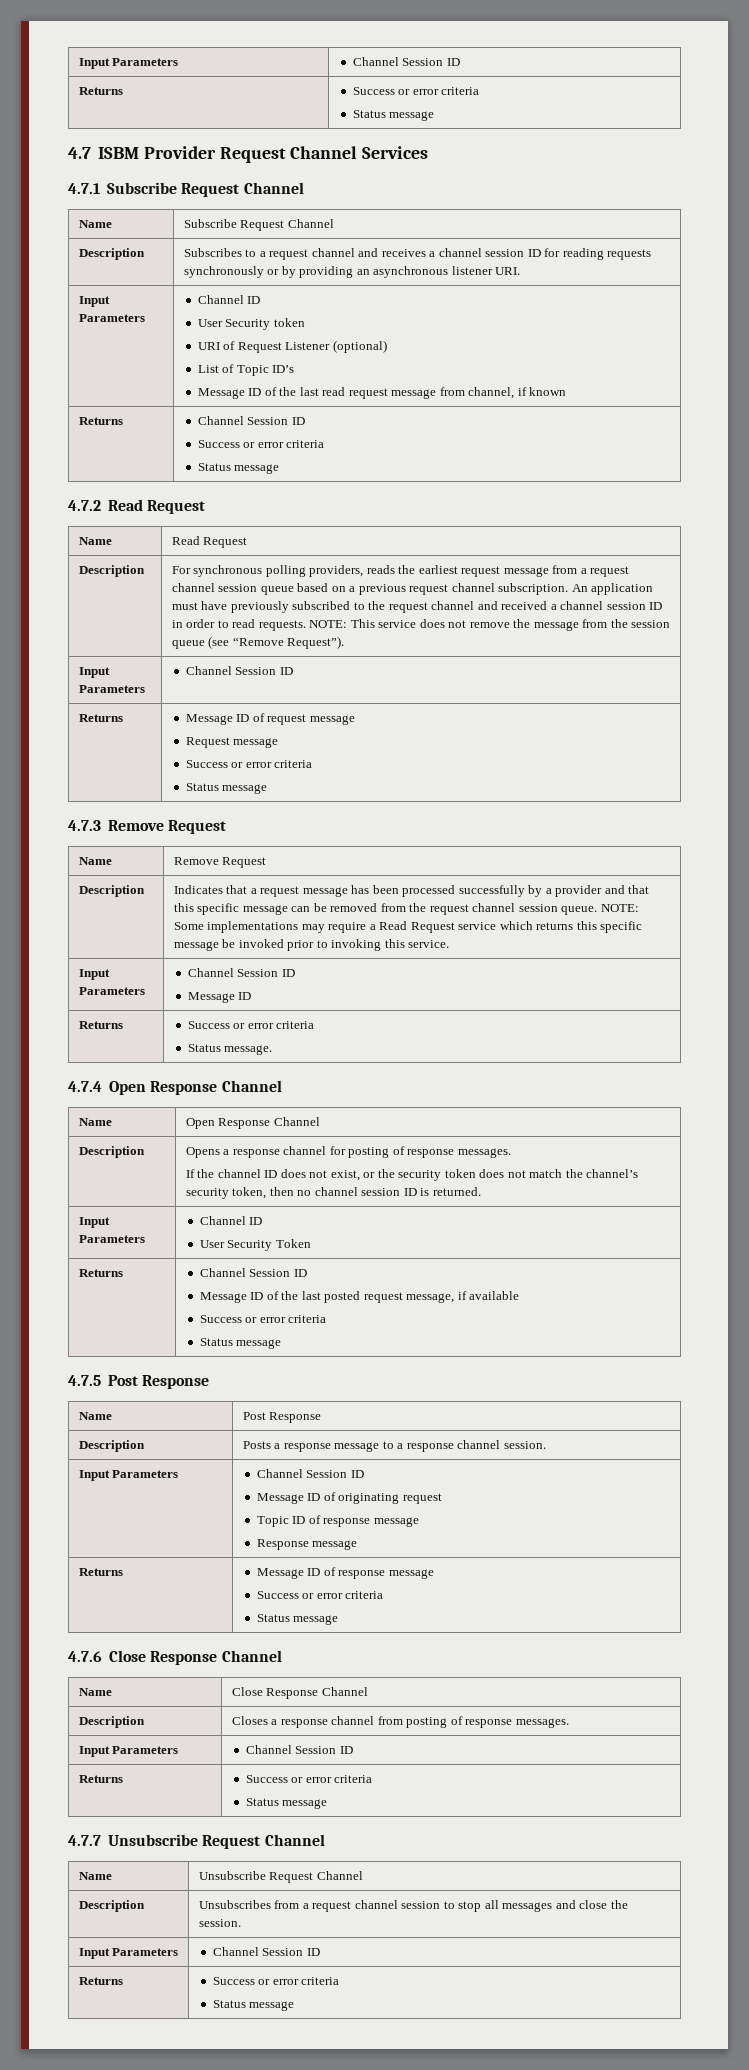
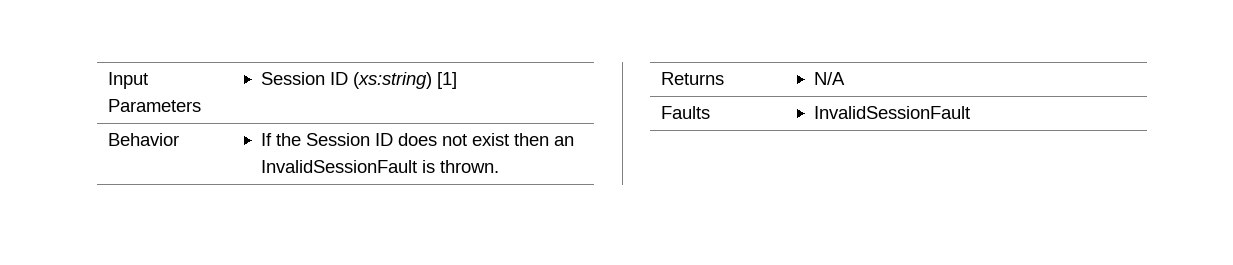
[78,58,179,69] [352,57,460,66] [78,87,123,95] [352,87,480,95] [352,110,435,121] [68,146,429,163] [68,182,304,197] [78,220,112,228] [183,219,334,231] [78,248,145,260] [183,248,652,260] [183,266,521,278] [78,296,110,307] [78,314,145,322] [197,295,261,304] [197,318,305,330] [197,340,387,353] [197,364,295,376] [197,387,567,399] [78,417,123,425] [197,416,305,425] [197,440,325,448] [197,463,280,474] [68,499,206,514] [78,537,112,545] [171,536,248,548] [78,565,145,577] [171,565,630,577] [171,583,654,595] [171,601,663,613] [171,619,671,631] [171,636,345,649] [78,667,110,678] [78,685,145,693] [185,666,293,675] [78,714,123,722] [185,713,355,725] [185,737,279,748] [185,760,313,768] [185,783,268,794] [68,820,227,834] [78,857,112,865] [173,857,267,868] [78,885,145,897] [173,885,650,897] [173,903,639,915] [173,921,643,933] [173,939,450,951] [78,969,110,980] [78,987,145,995] [187,968,295,977] [187,992,252,1003] [78,1021,123,1029] [187,1021,315,1029] [187,1044,273,1055] [68,1080,282,1095] [78,1118,112,1126] [185,1117,320,1129] [78,1146,145,1158] [185,1146,511,1158] [185,1169,639,1181] [185,1187,481,1199] [78,1217,110,1228] [78,1235,145,1243] [199,1216,263,1225] [199,1239,311,1251] [78,1269,123,1277] [199,1268,307,1277] [199,1291,520,1303] [199,1315,327,1323] [199,1338,282,1349] [68,1375,210,1389] [78,1412,112,1420] [242,1412,322,1423] [78,1440,145,1452] [242,1440,546,1452] [78,1470,179,1481] [256,1469,364,1478] [256,1492,442,1504] [256,1515,419,1527] [256,1539,358,1550] [78,1568,123,1576] [256,1567,434,1579] [256,1591,384,1599] [256,1614,339,1625] [68,1650,282,1665] [78,1688,112,1696] [231,1687,368,1699] [78,1716,145,1728] [231,1716,569,1728] [78,1746,179,1757] [245,1745,353,1754] [78,1775,123,1783] [245,1775,373,1783] [245,1798,328,1809] [68,1834,325,1849] [78,1872,112,1880] [198,1871,363,1883] [78,1900,145,1912] [198,1900,628,1912] [198,1919,241,1927] [78,1948,179,1959] [212,1947,320,1956] [78,1977,123,1985] [212,1977,340,1985] [212,2000,295,2011] Input Parameters | Channel Session ID // Returns | Success or error criteria // Status message // 4.7 ISBM Provider Request Channel Services // 4.7.1 Subscribe Request Channel // Name | Subscribe Request Channel // Description | Subscribes to a request channel and receives a channel session ID for reading requests synchronously or by providing an asynchronous listener URI. // Input Parameters | Channel ID // User Security token // URI of Request Listener (optional) // List of Topic ID’s // Message ID of the last read request message from channel, if known // Returns | Channel Session ID // Success or error criteria // Status message // 4.7.2 Read Request // Name | Read Request // Description | For synchronous polling providers, reads the earliest request message from a request channel session queue based on a previous request channel subscription. An application must have previously subscribed to the request channel and received a channel session ID in order to read requests. NOTE: This service does not remove the message from the session queue (see “Remove Request”). // Input Parameters | Channel Session ID // Returns | Message ID of request message // Request message // Success or error criteria // Status message // 4.7.3 Remove Request // Name | Remove Request // Description | Indicates that a request message has been processed successfully by a provider and that this specific message can be removed from the request channel session queue. NOTE: Some implementations may require a Read Request service which returns this specific message be invoked prior to invoking this service. // Input Parameters | Channel Session ID // Message ID // Returns | Success or error criteria // Status message. // 4.7.4 Open Response Channel // Name | Open Response Channel // Description | Opens a response channel for posting of response messages. // If the channel ID does not exist, or the security token does not match the channel’s security token, then no channel session ID is returned. // Input Parameters | Channel ID // User Security Token // Returns | Channel Session ID // Message ID of the last posted request message, if available // Success or error criteria // Status message // 4.7.5 Post Response // Name | Post Response // Description | Posts a response message to a response channel session. // Input Parameters | Channel Session ID // Message ID of originating request // Topic ID of response message // Response message // Returns | Message ID of response message // Success or error criteria // Status message // 4.7.6 Close Response Channel // Name | Close Response Channel // Description | Closes a response channel from posting of response messages. // Input Parameters | Channel Session ID // Returns | Success or error criteria // Status message // 4.7.7 Unsubscribe Request Channel // Name | Unsubscribe Request Channel // Description | Unsubscribes from a request channel session to stop all messages and close the session. // Input Parameters | Channel Session ID // Returns | Success or error criteria // Status message -> [107,72,148,89] [107,99,201,112] [260,72,457,89] [107,133,179,146] [260,133,574,146] [260,160,499,173] [660,72,724,85] [813,72,845,85] [660,106,710,119] [813,106,970,119] Input Parameters | Session ID (xs:string) [1] // Behavior | If the Session ID does not exist then an InvalidSessionFault is thrown. // Returns | N/A // Faults | InvalidSessionFault

